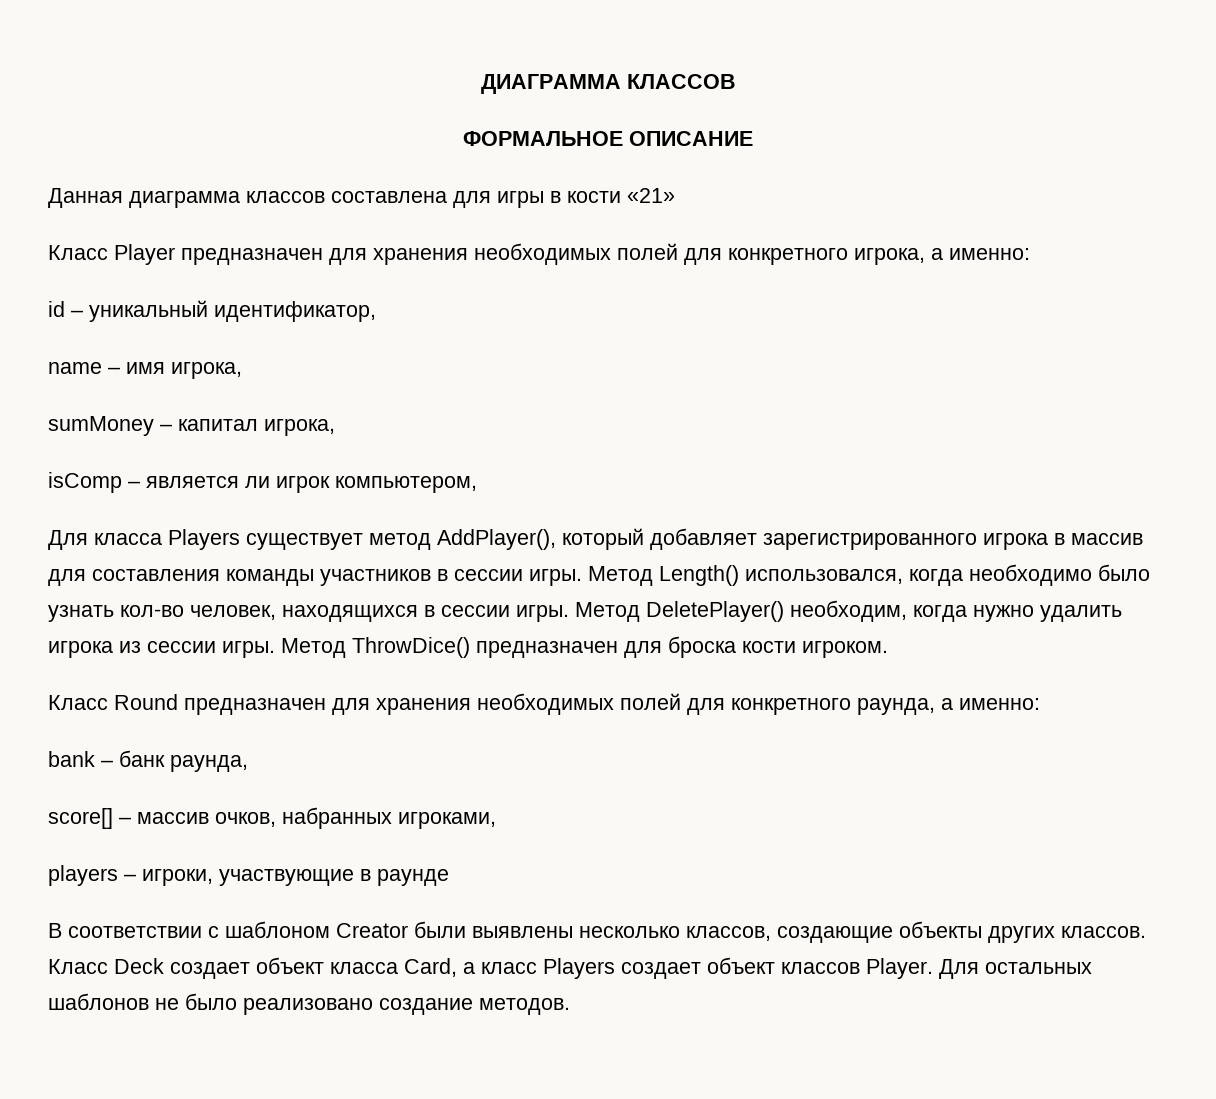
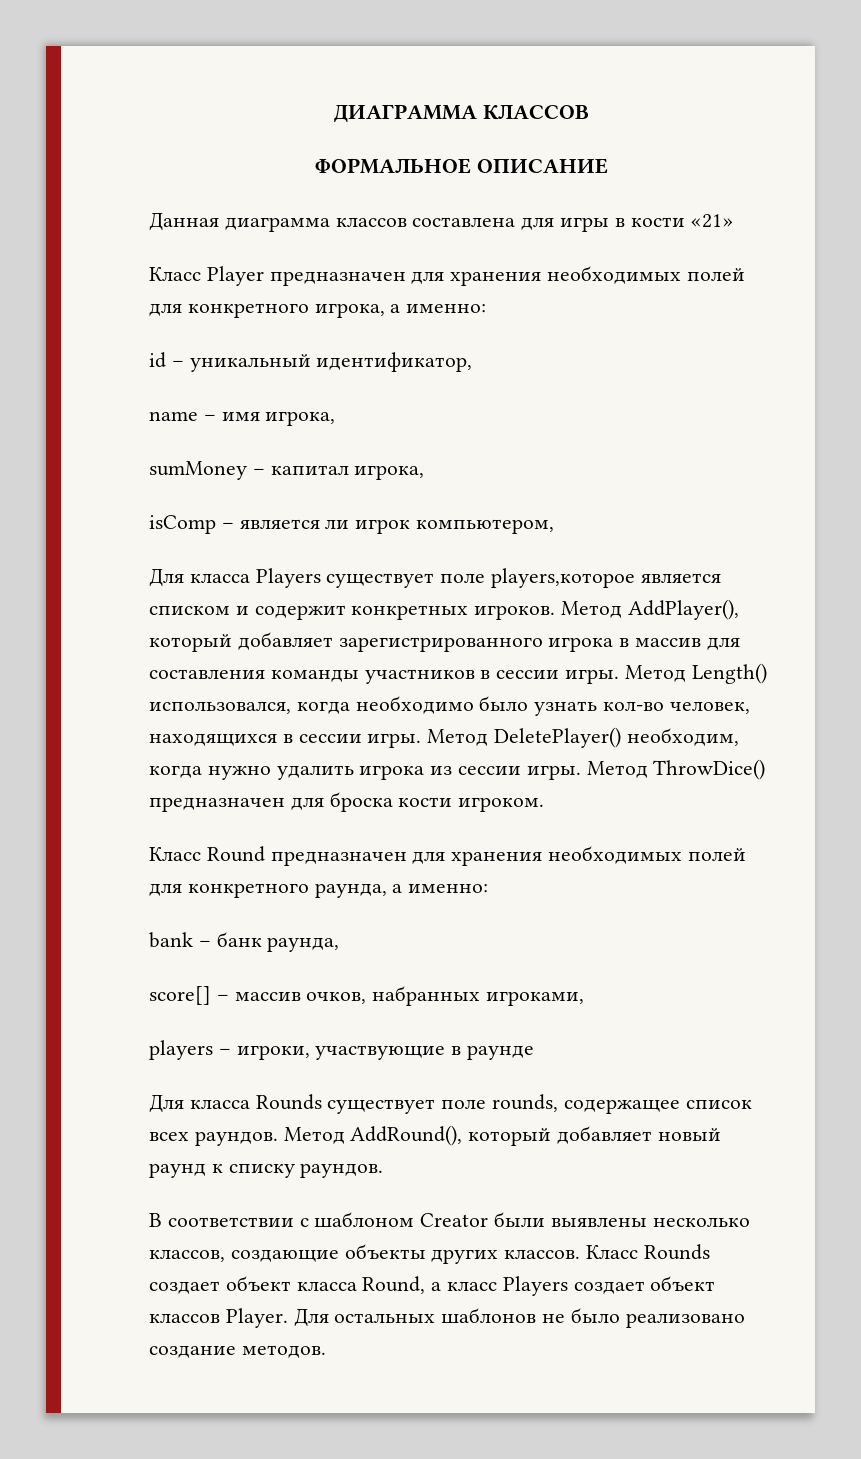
[369,533,431,550] метод -> [440,568,721,588] [149,601,623,620] поле players,которое является списком и содержит конкретных игроков. Метод
(449, 877) none -> [149,1094,752,1114] [149,1125,721,1146] [149,1163,384,1178] // Для класса Rounds существует поле rounds, содержащее список всех раундов. Метод AddRound(), который добавляет новый раунд к списку раундов.
[114,958,164,974] Deck -> [643,1244,710,1260] Rounds
[404,958,457,977] Card, -> [362,1276,426,1294] Round,

